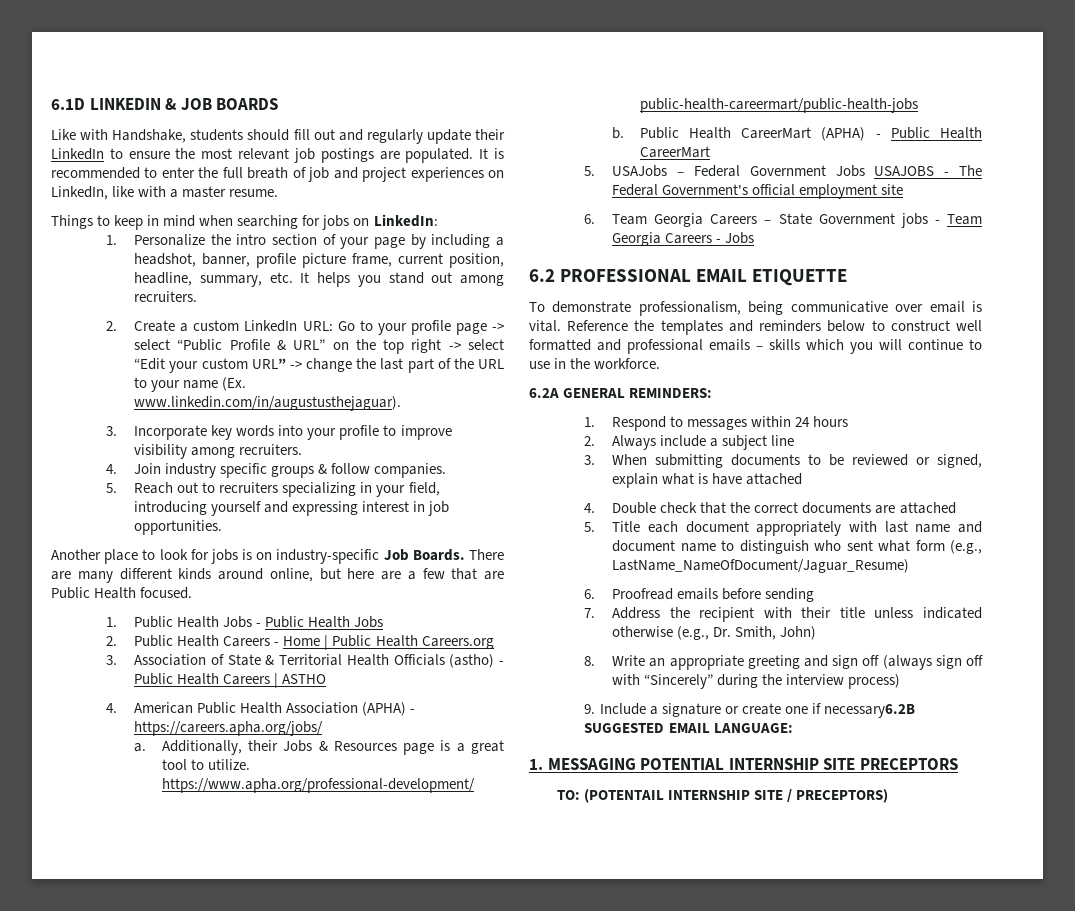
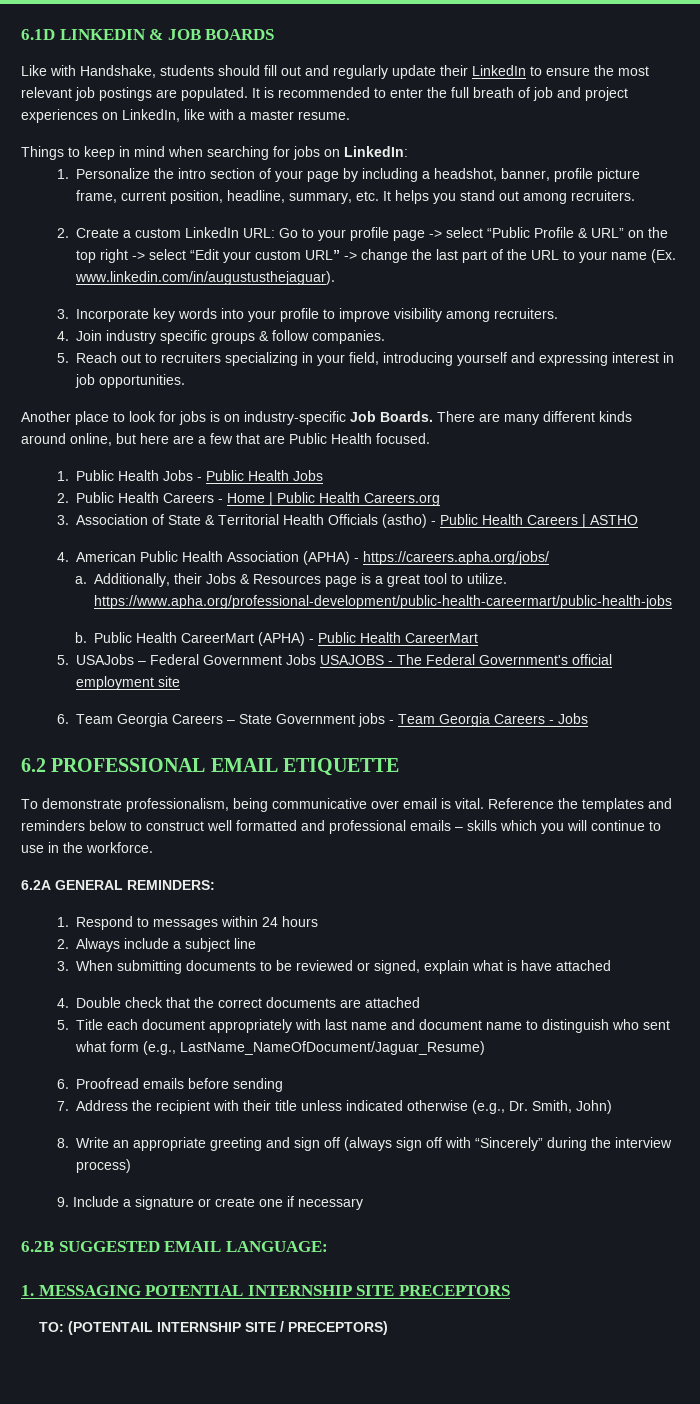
[823,704,915,718] necessary6.2B -> [297,1198,363,1210] [21,1241,54,1252] necessary // 6.2B

